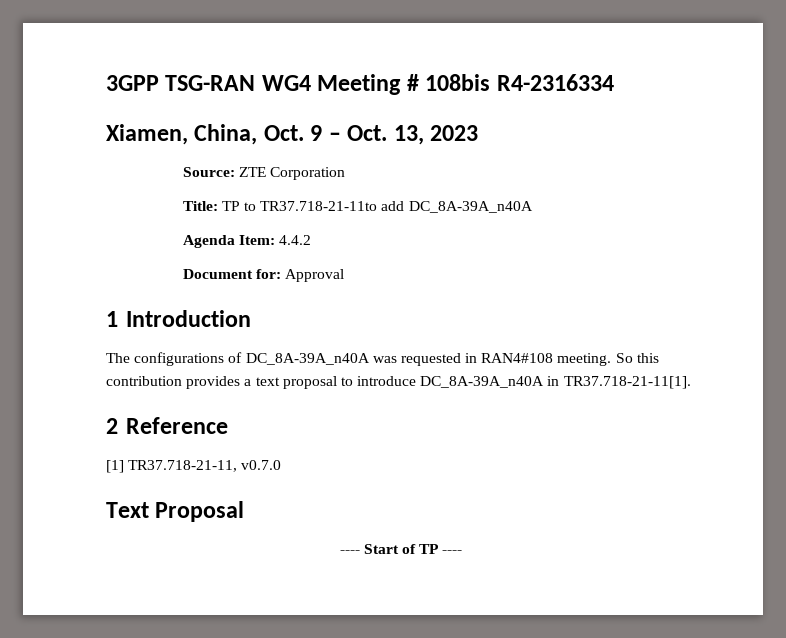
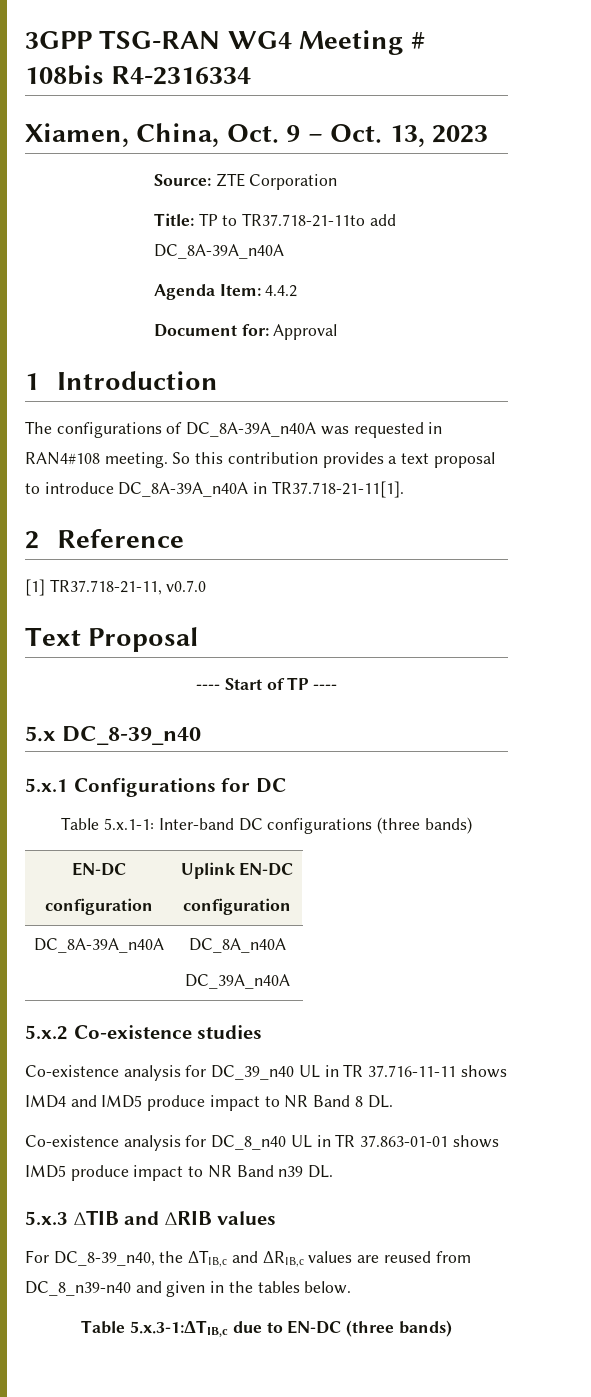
(463, 552) none -> [25,726,202,745] [25,778,286,797] [61,817,472,834] [71,862,126,876] [44,898,153,915] [180,862,294,879] [183,898,291,915] [33,938,164,953] [188,938,286,953] [184,974,290,989] [25,1025,263,1040] [25,1064,507,1081] [25,1095,393,1111] [25,1134,499,1151] [25,1165,334,1181] [25,1210,277,1225] [25,1250,471,1267] [25,1281,352,1297] [81,1320,452,1337] // 5.x DC_8-39_n40 // 5.x.1 Configurations for DC // Table 5.x.1-1: Inter-band DC configurations (three bands) // EN-DC // configuration | Uplink EN-DC // configuration // DC_8A-39A_n40A | DC_8A_n40A // DC_39A_n40A // 5.x.2 Co-existence studies // Co-existence analysis for DC_39_n40 UL in TR 37.716-11-11 shows IMD4 and IMD5 produce impact to NR Band 8 DL. // Co-existence analysis for DC_8_n40 UL in TR 37.863-01-01 shows IMD5 produce impact to NR Band n39 DL. // 5.x.3 ∆TIB and ∆RIB values // For DC_8-39_n40, the ΔTIB,c and ΔRIB,c values are reused from DC_8_n39-n40 and given in the tables below. // Table 5.x.3-1:ΔTIB,c due to EN-DC (three bands)

